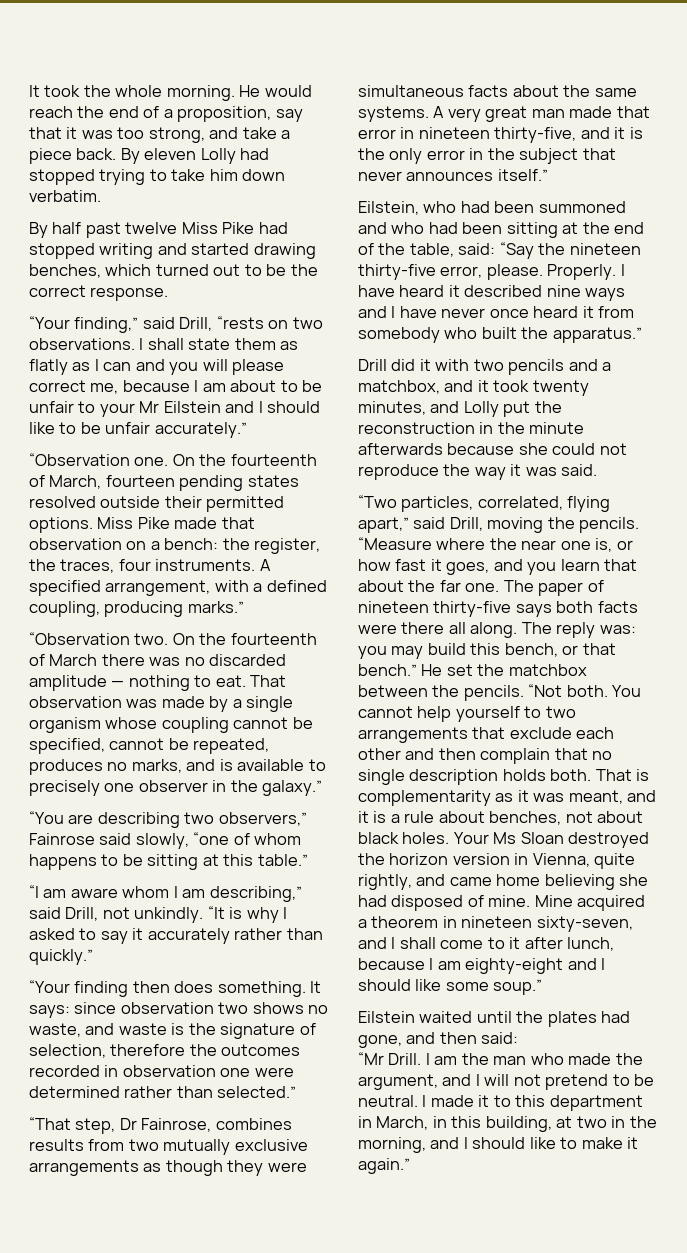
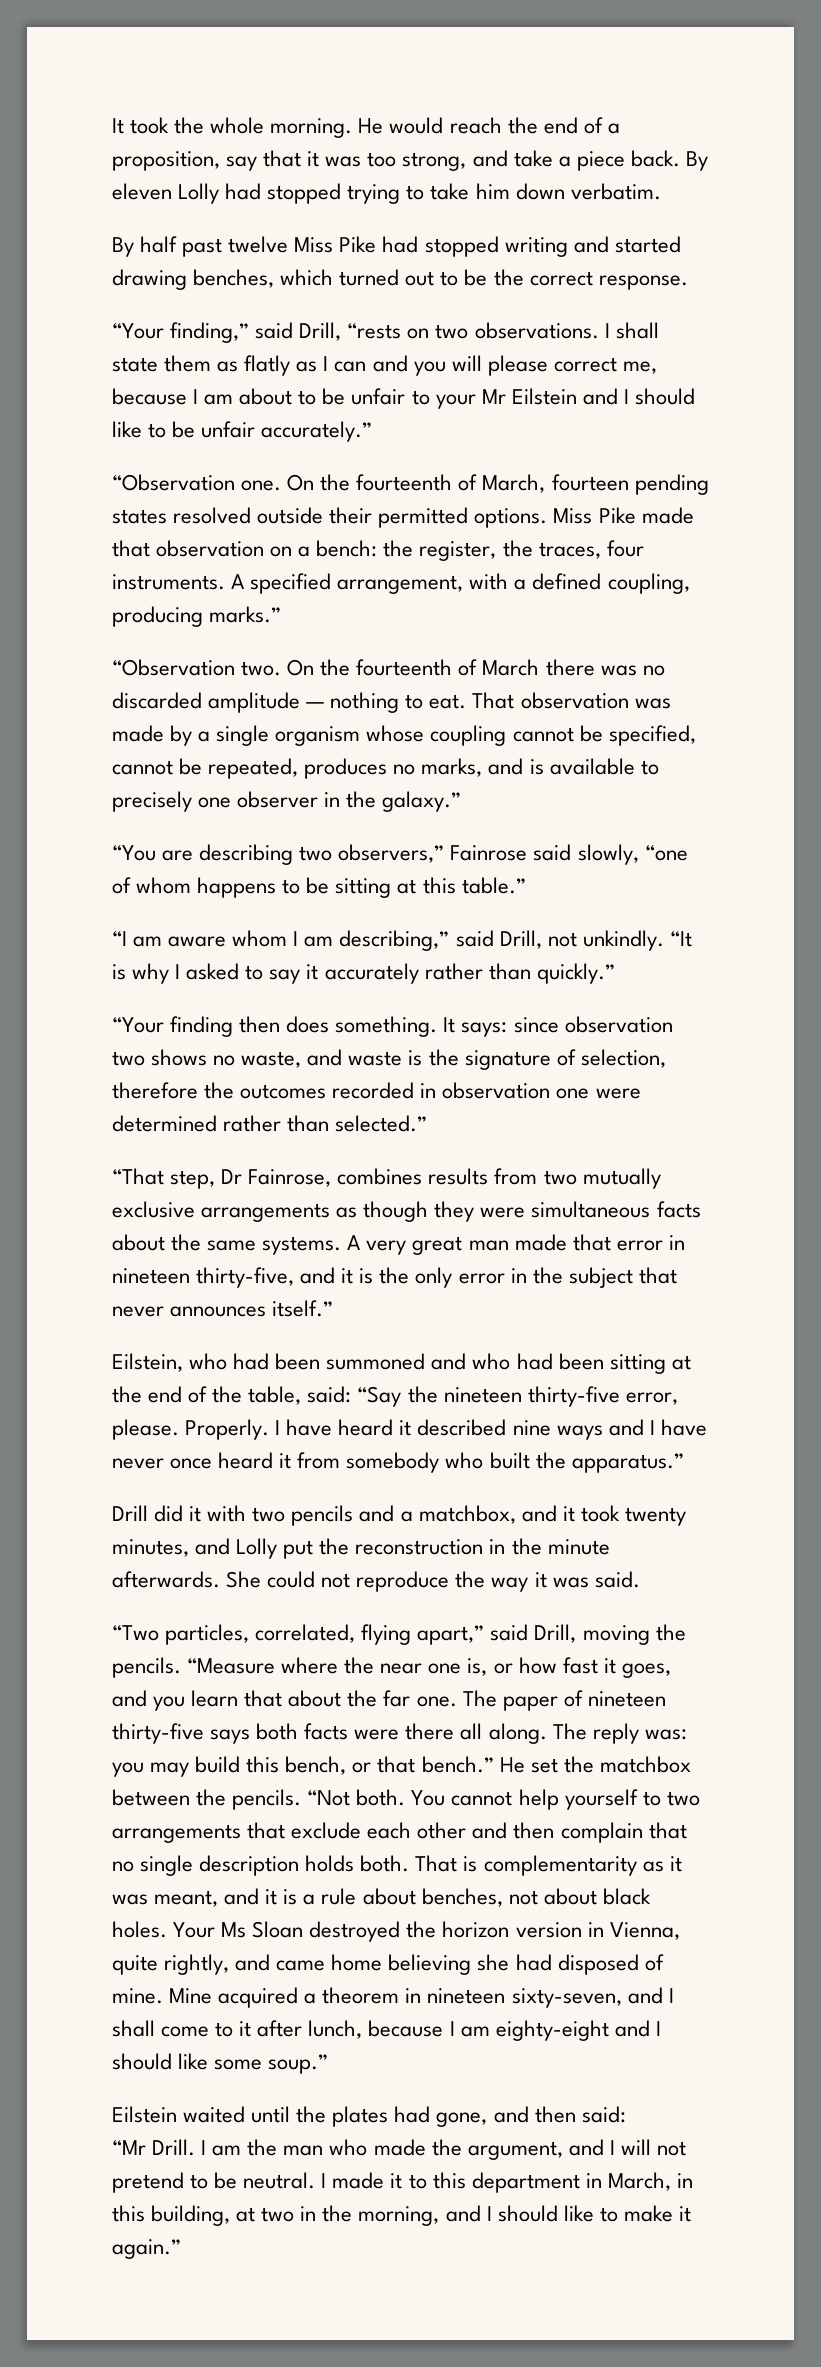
[358,443,548,455] afterwards because she -> [112,1571,262,1588] afterwards. She

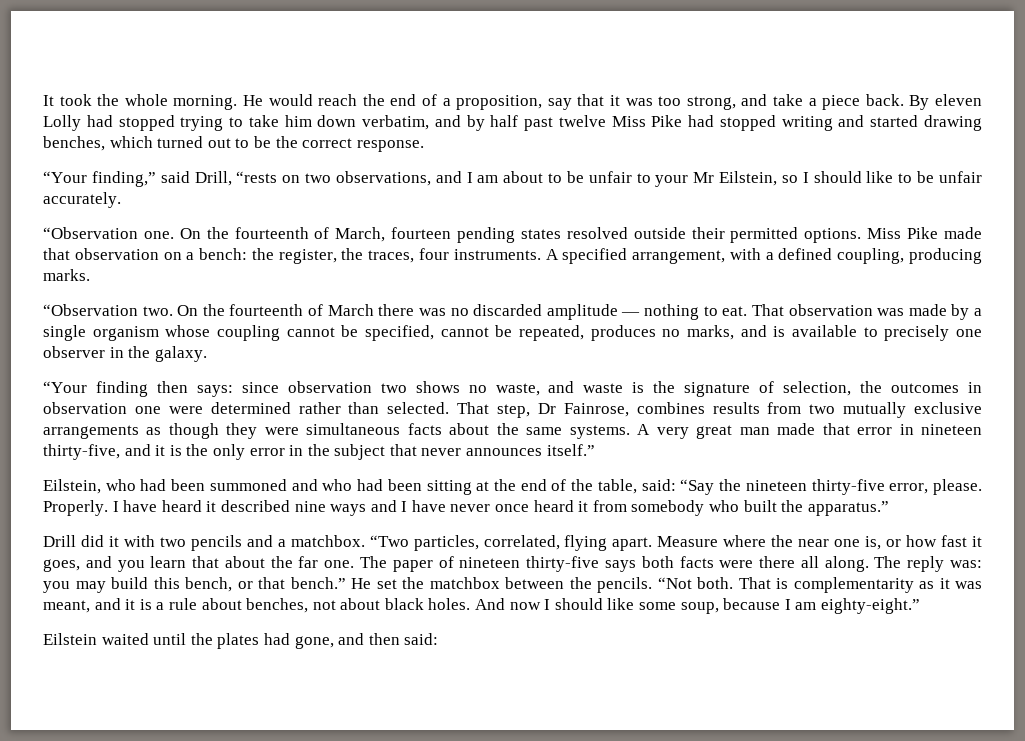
[570,183,661,200] [112,237,134,257] verbatim. // By -> [362,115,485,131] verbatim, and by
[474,322,659,339] [112,355,657,376] [112,388,187,405] observations. I shall state them as flatly as I can and you will please correct me, because -> [335,171,462,186] observations, and
[511,388,618,405] Eilstein and -> [719,171,798,186] Eilstein, so
[261,421,373,442] accurately.” -> [43,192,121,208] accurately.
[209,606,282,623] marks.” -> [43,269,90,281] marks.
[382,791,462,812] [112,844,688,865] [112,877,526,898] [112,930,692,951] [112,963,615,984] galaxy.” // “You are describing two observers,” Fainrose said slowly, “one of whom happens to be sitting at this table.” // “I am aware whom I am describing,” said Drill, not unkindly. “It is why I asked to say it accurately rather than quickly.” -> [154,346,207,362] galaxy.
[286,1016,456,1037] does something. It -> (188, 387) none
[112,1082,198,1099] therefore -> (852, 388) none
[332,1082,415,1099] recorded -> (960, 388) none
[335,1115,428,1132] [112,1168,164,1185] selected.” // “That -> [387,402,490,414] selected. That
[418,1505,686,1526] [112,1538,610,1559] [112,1571,640,1592] [112,1624,686,1645] [112,1657,276,1678] matchbox, and it took twenty minutes, and Lolly put the reconstruction in the minute afterwards. She could not reproduce the way it was said. // “Two particles, correlated, flying apart,” said Drill, moving the pencils. “Measure -> [290,535,719,551] matchbox. “Two particles, correlated, flying apart. Measure
[411,1789,700,1810] [112,1822,687,1843] [112,1855,410,1876] You cannot help yourself to two arrangements that exclude each other and then complain that no single description holds both. -> (733, 583) none
[173,1921,680,1942] [112,1954,664,1975] [112,1987,674,2008] [112,2020,661,2041] [112,2053,329,2074] Your Ms Sloan destroyed the horizon version in Vienna, quite rightly, and came home believing she had disposed of mine. Mine acquired a theorem in nineteen sixty-seven, and I shall come to it after lunch, because I am eighty-eight and I should like some soup.” -> [475,598,920,614] And now I should like some soup, because I am eighty-eight.”
[112,2139,686,2160] [112,2172,693,2193] [112,2205,691,2226] [112,2239,181,2259] // “Mr Drill. I am the man who made the argument, and I will not pretend to be neutral. I made it to this department in March, in this building, at two in the morning, and I should like to make it again.” -> (439, 639) none

